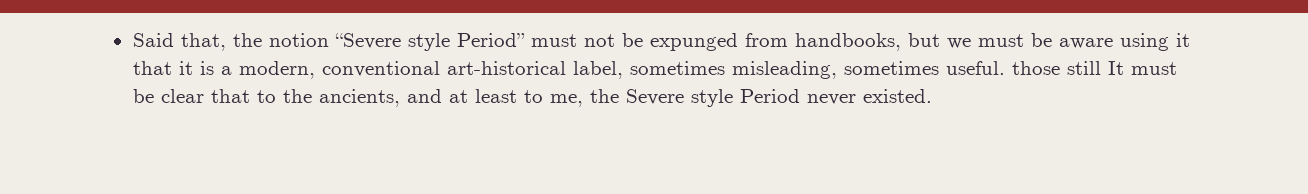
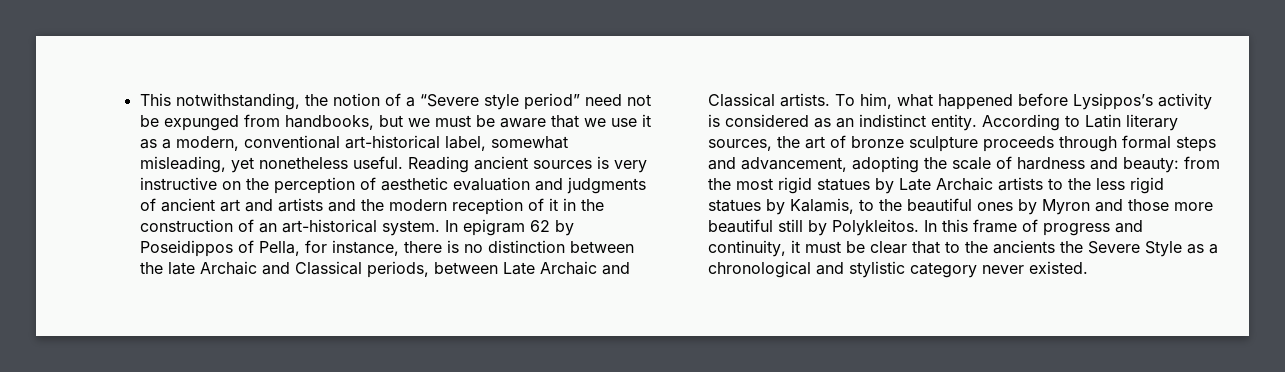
[132,33,577,51] Said that, the notion “Severe style Period” must -> [139,93,622,110] This notwithstanding, the notion of a “Severe style period” need
[1119,33,1190,51] [132,61,214,75] using it that it is -> [550,114,651,128] [139,139,157,149] that we use it as
[629,61,1124,79] sometimes misleading, sometimes useful. those still It -> [490,136,568,149] [139,156,647,173] [139,177,646,194] [139,198,604,215] [139,219,574,236] [139,240,634,257] [139,261,630,278] [707,93,1212,110] [707,114,1178,131] [707,135,1216,152] [707,156,1220,173] [707,177,1164,194] [707,198,1213,215] [707,219,1143,236] [707,240,800,257] somewhat misleading, yet nonetheless useful. Reading ancient sources is very instructive on the perception of aesthetic evaluation and judgments of ancient art and artists and the modern reception of it in the construction of an art-historical system. In epigram 62 by Poseidippos of Pella, for instance, there is no distinction between the late Archaic and Classical periods, between Late Archaic and Classical artists. To him, what happened before Lysippos’s activity is considered as an indistinct entity. According to Latin literary sources, the art of bronze sculpture proceeds through formal steps and advancement, adopting the scale of hardness and beauty: from the most rigid statues by Late Archaic artists to the less rigid statues by Kalamis, to the beautiful ones by Myron and those more beautiful still by Polykleitos. In this frame of progress and continuity, it
[318,89,800,107] ancients, and at least to me, the Severe style Period -> [992,240,1218,257] [707,261,977,278] ancients the Severe Style as a chronological and stylistic category

